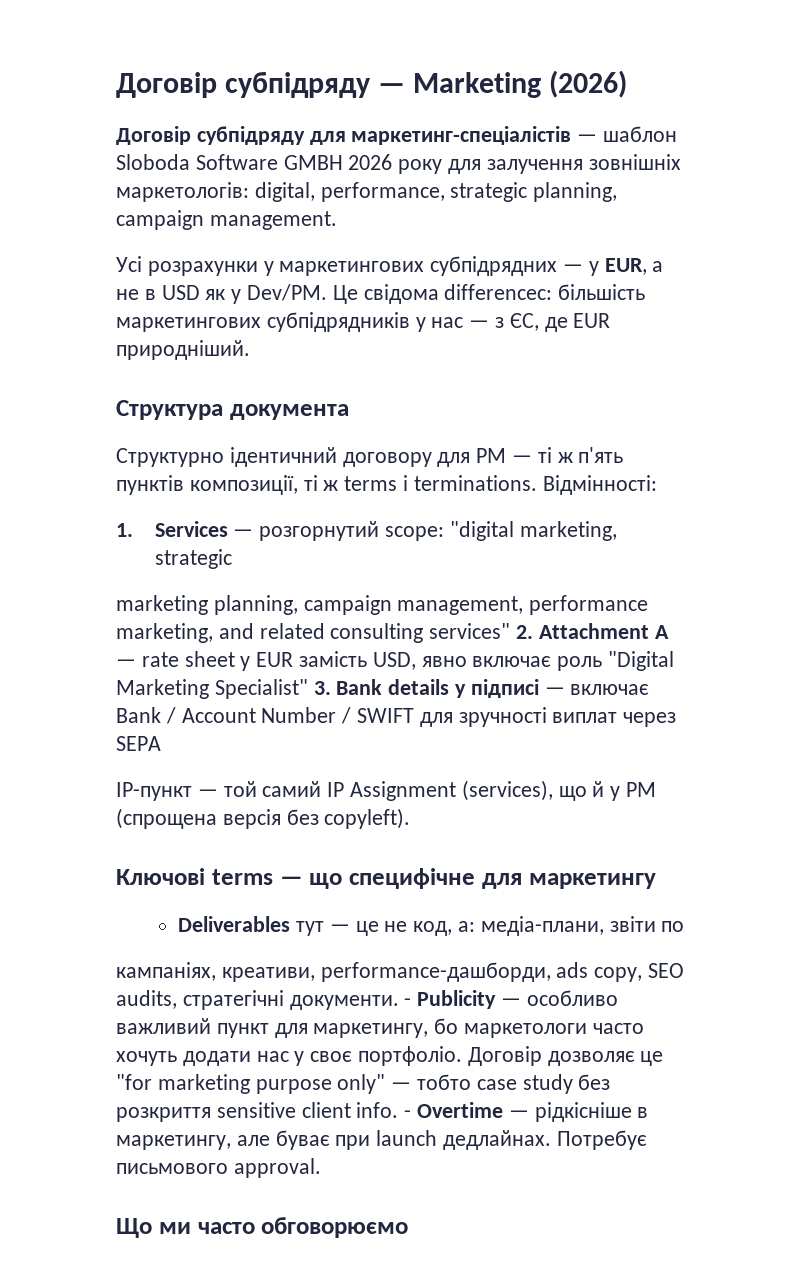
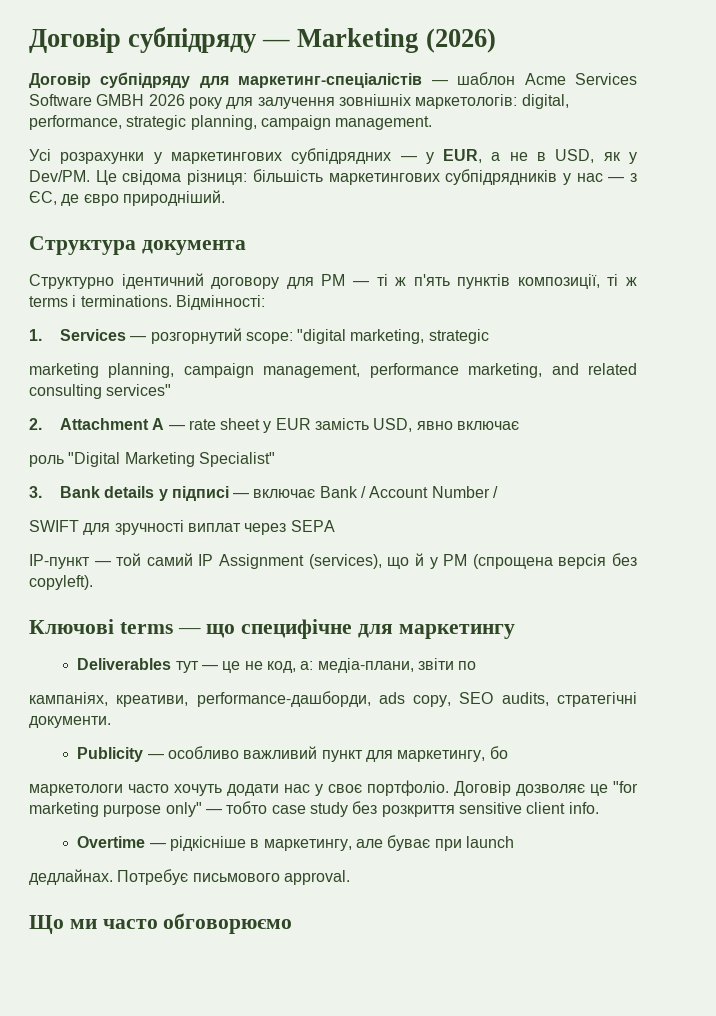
[116,154,190,170] Sloboda -> [524,73,638,85] Acme Services
[161,285,200,300] USD -> [555,149,595,163] USD,
[444,284,553,300] differenceс: -> [187,170,248,185] різниця:
[573,313,611,328] EUR -> [83,194,119,206] євро
(511, 631) none -> (172, 390) //
(552, 661) none -> (520, 425) //
(308, 689) none -> (275, 459) //
(352, 715) none -> (499, 492) //
[404,998,412,1006] - -> (111, 722) //
(459, 1026) none -> (508, 752) //
[404,1110,412,1118] - -> (599, 808) //
(438, 1138) none -> (515, 842) //

